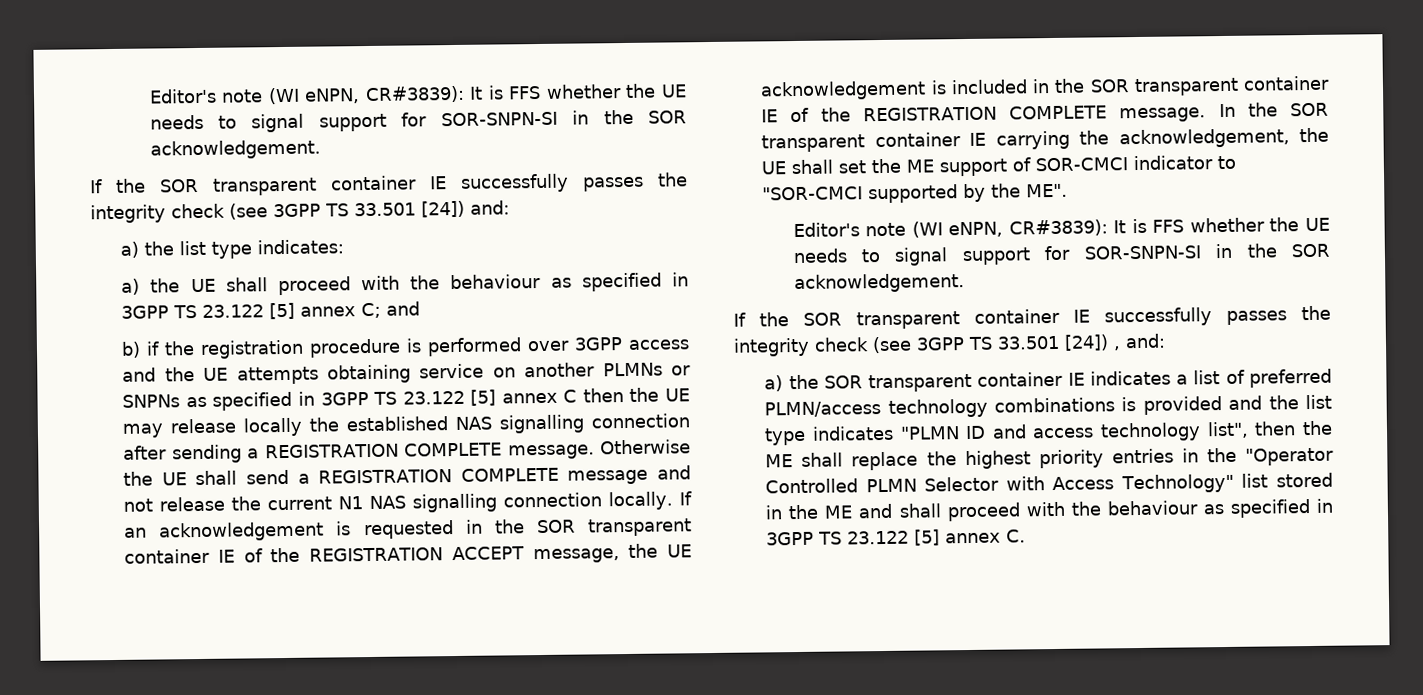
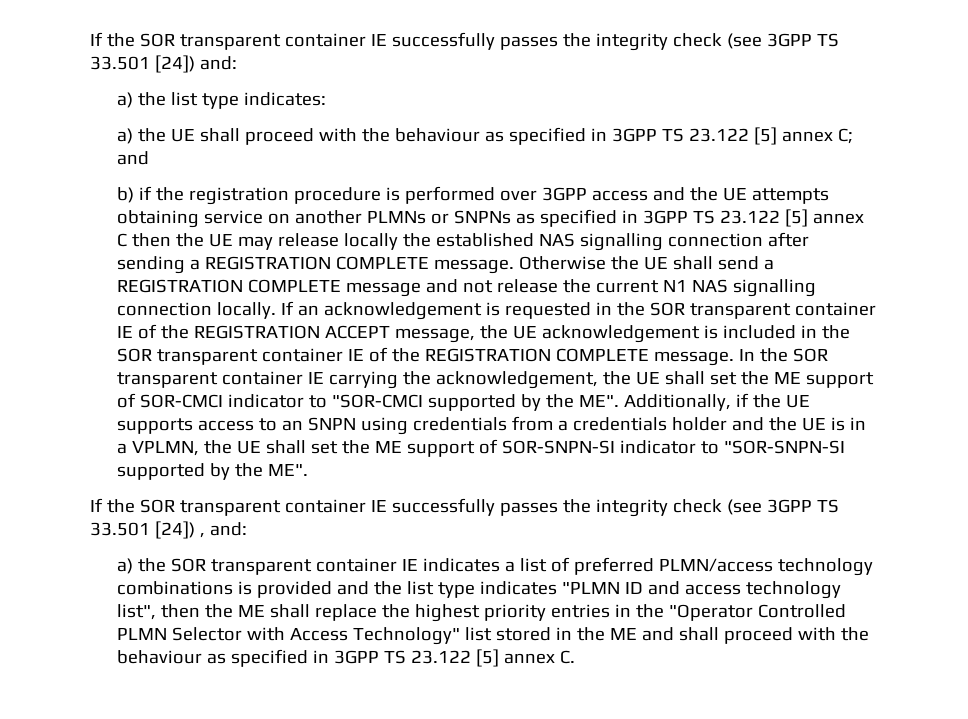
[148,83,687,105] [149,109,687,133] [149,139,321,160] Editor's note (WI eNPN, CR#3839): It is FFS whether the UE needs to signal support for SOR-SNPN-SI in the SOR acknowledgement. // -> (90, 39) none
[792,217,1330,238] [792,243,1330,266] [793,273,965,294] // Editor's note (WI eNPN, CR#3839): It is FFS whether the UE needs to signal support for SOR-SNPN-SI in the SOR acknowledgement. -> [624,393,811,411] [117,416,867,435] [117,439,846,457] [117,463,309,480] Additionally, if the UE supports access to an SNPN using credentials from a credentials holder and the UE is in a VPLMN, the UE shall set the ME support of SOR-SNPN-SI indicator to "SOR-SNPN-SI supported by the ME".

